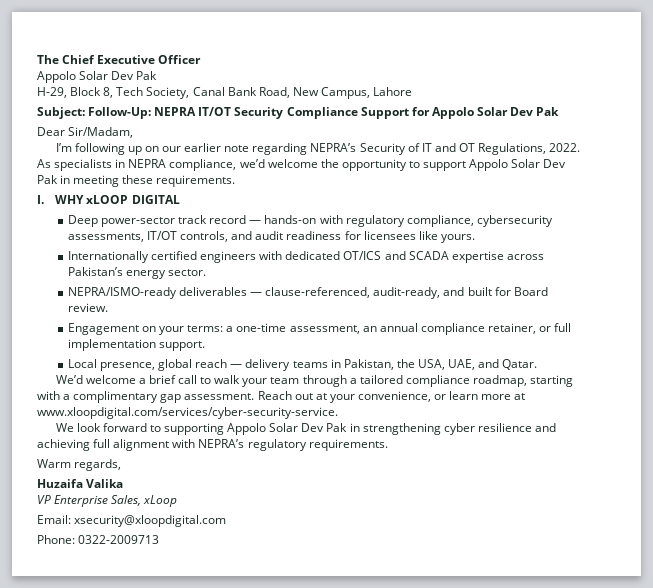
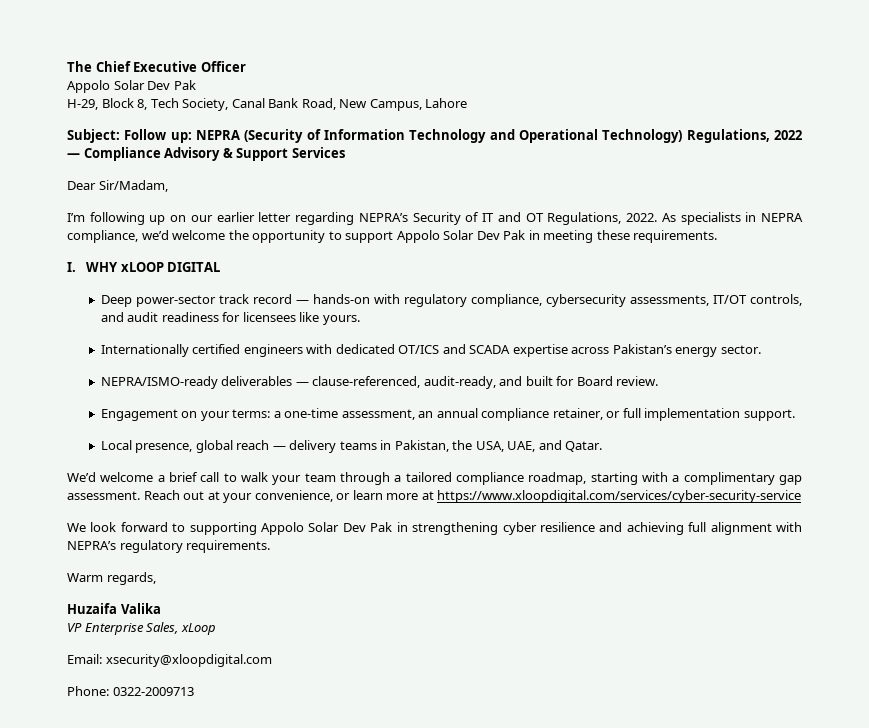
[88,107,560,119] Follow-Up: NEPRA IT/OT Security Compliance Support for Appolo Solar Dev Pak -> [124,129,803,143] [67,147,345,161] Follow up: NEPRA (Security of Information Technology and Operational Technology) Regulations, 2022 — Compliance Advisory & Support Services
[224,145,250,152] note -> [258,212,292,222] letter
[37,407,338,419] www.xloopdigital.com/services/cyber-security-service. -> [437,490,802,503] https://www.xloopdigital.com/services/cyber-security-service

